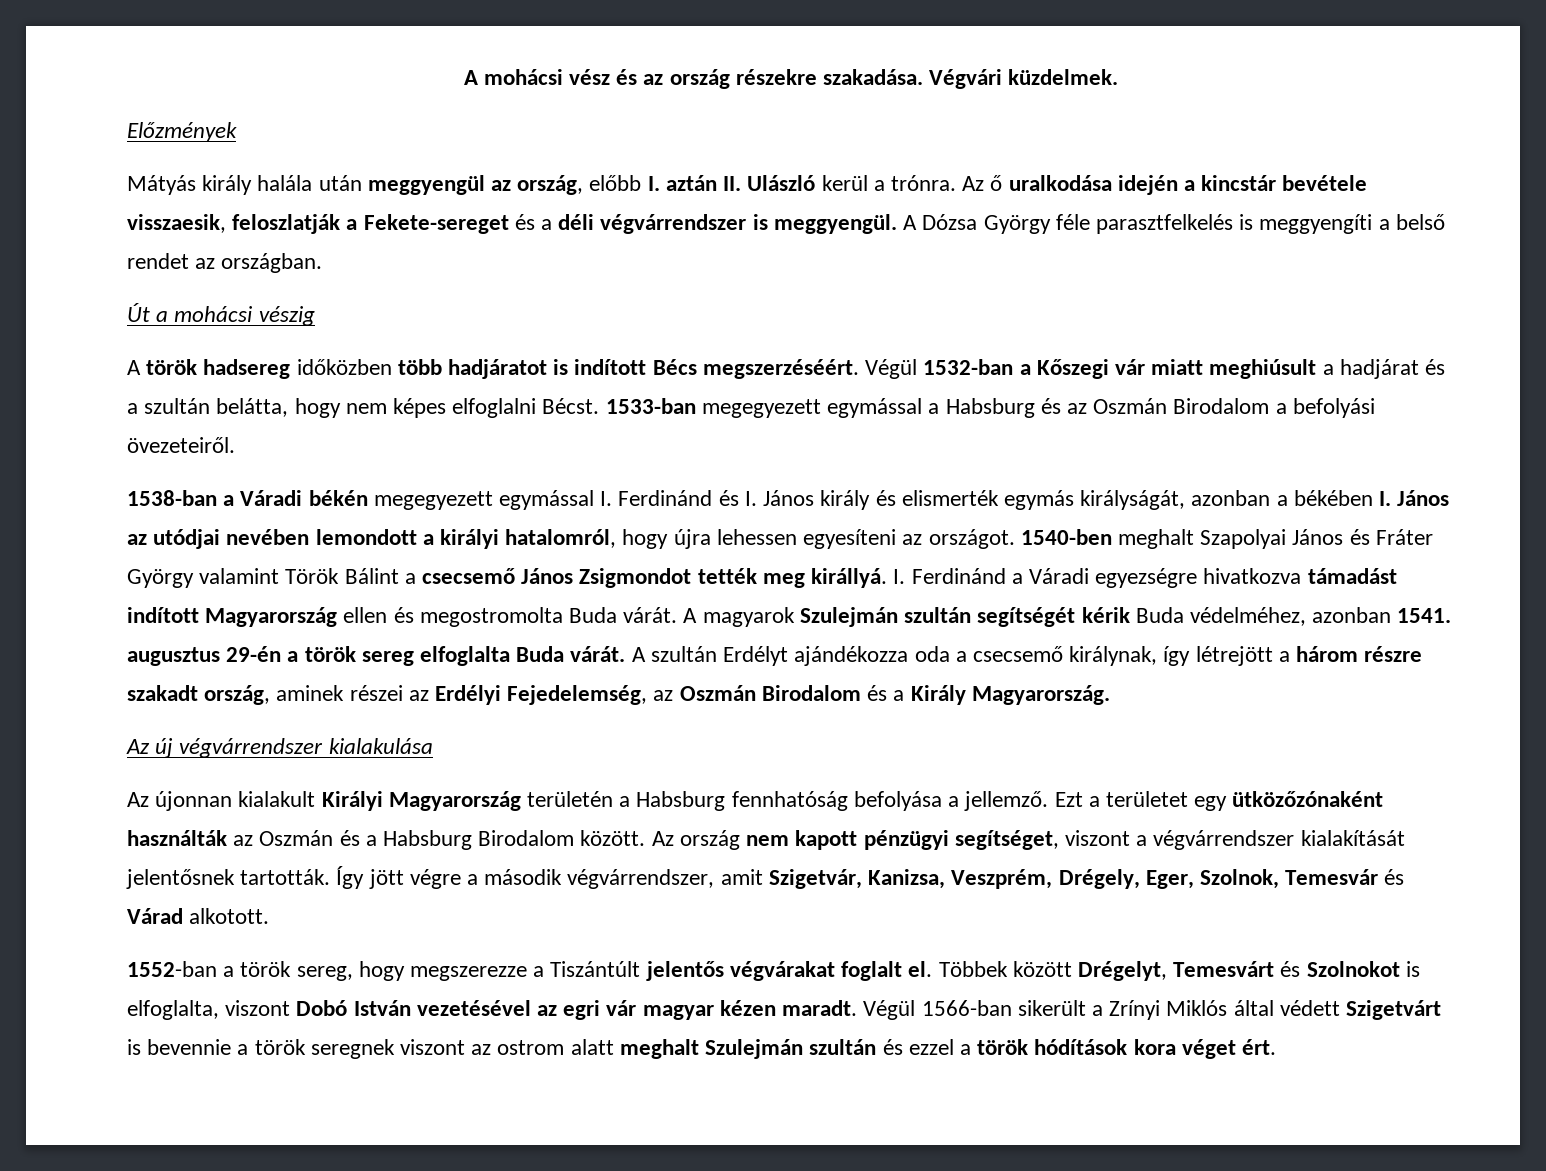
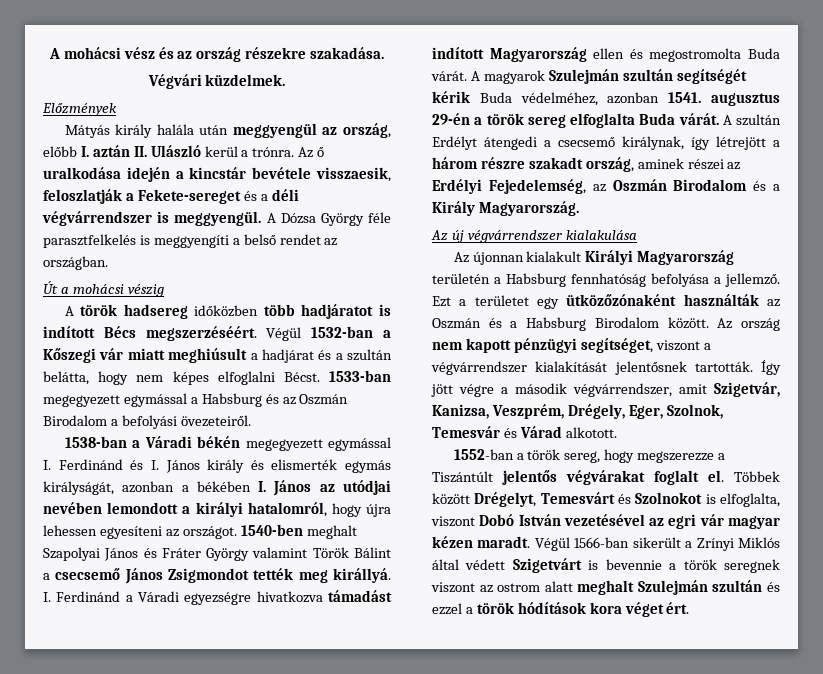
(924, 77) none -> (385, 53) //
[794,646,950,666] ajándékozza oda -> [484,136,537,150] átengedi

